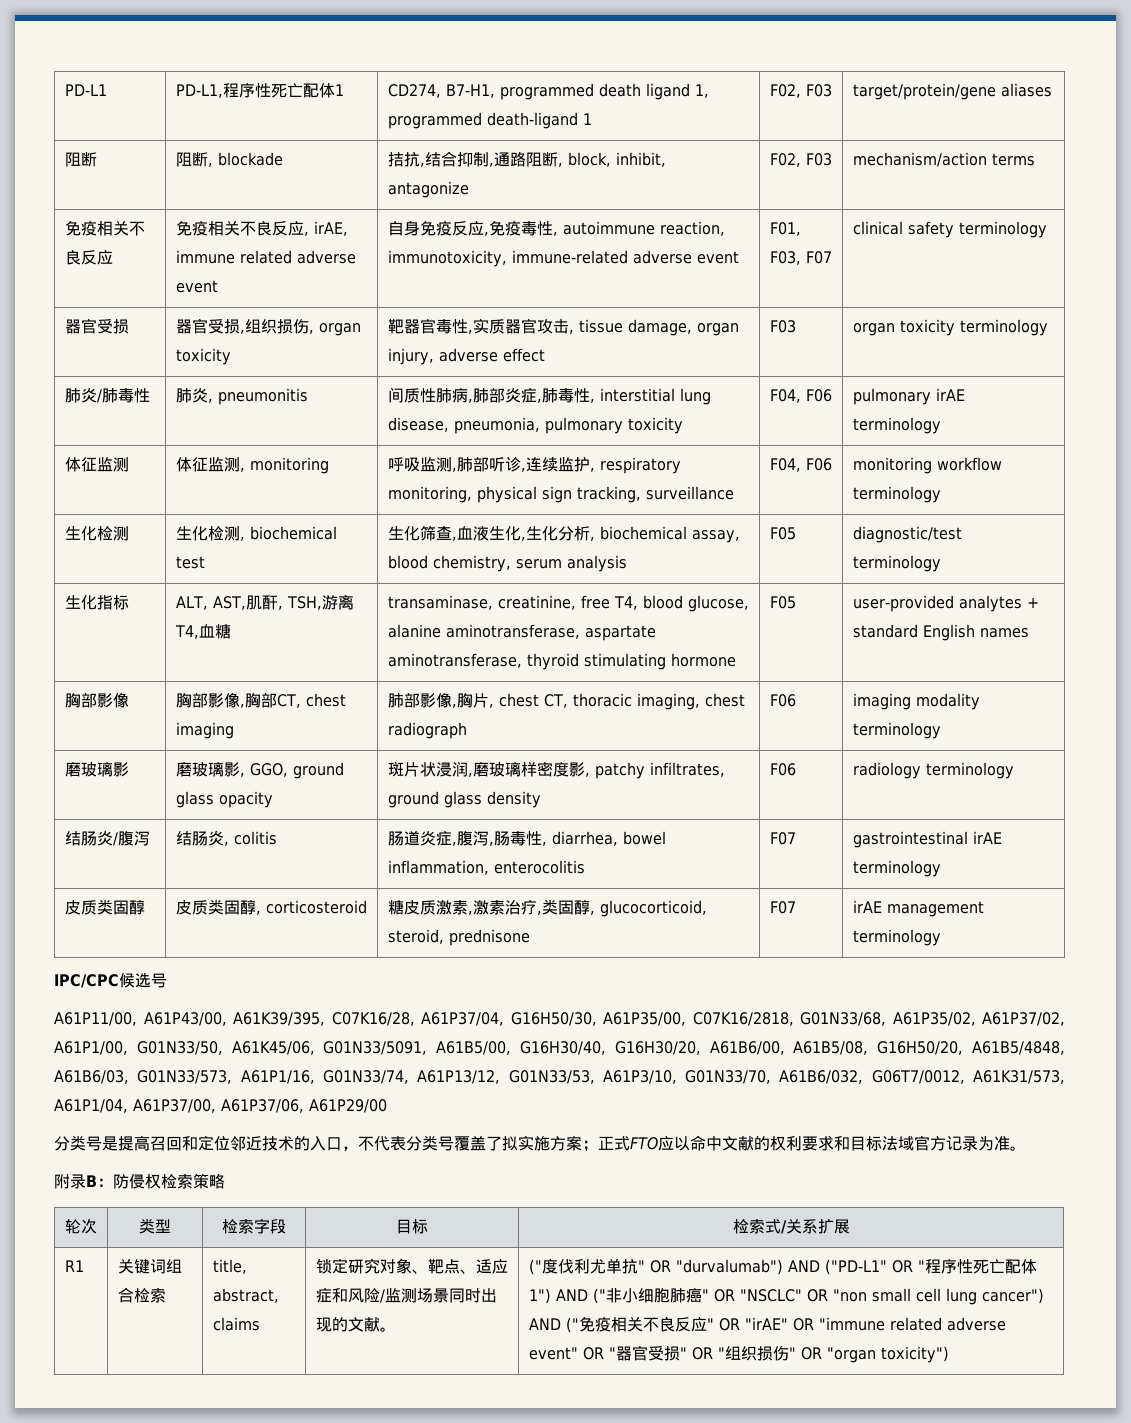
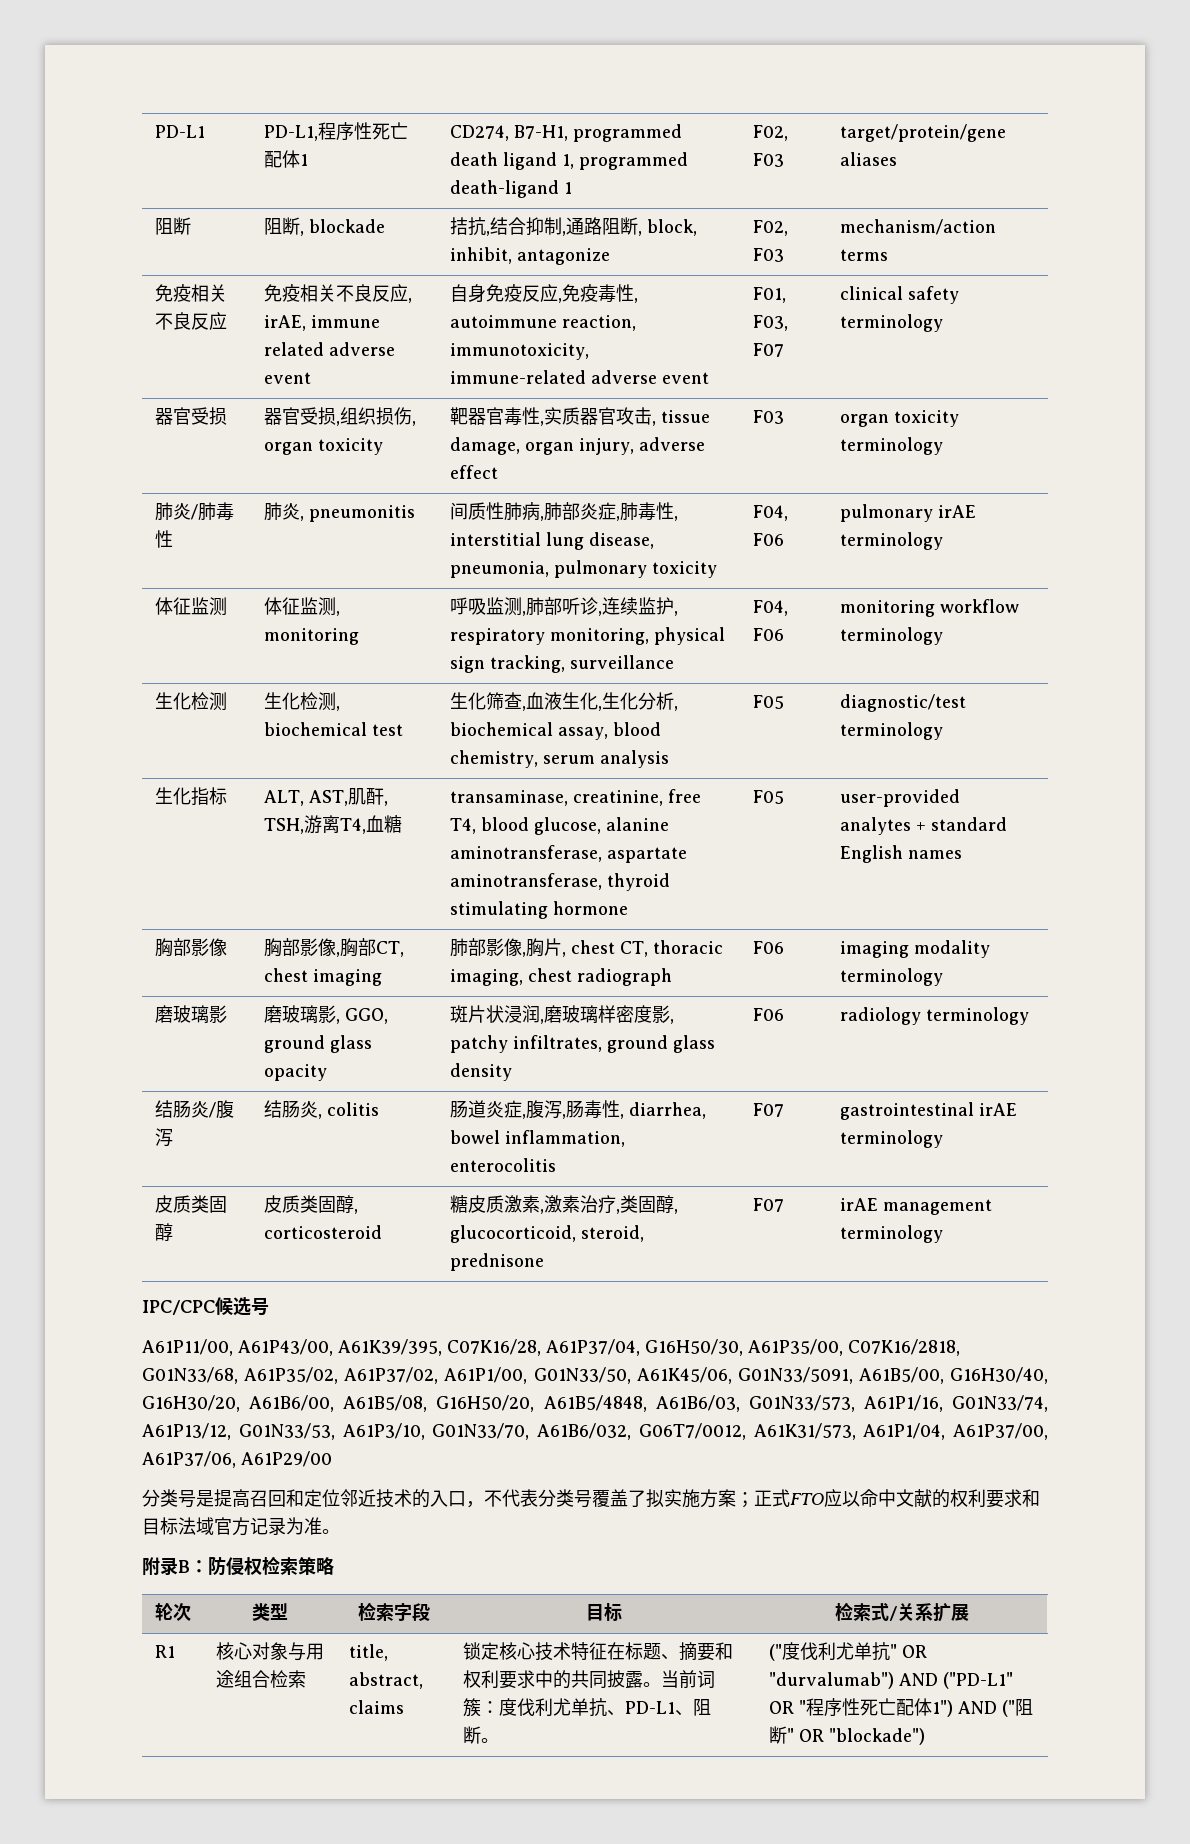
[117,1259,166,1274] 关键词 -> [215,1642,324,1661] [215,1670,234,1688] 核心对象与用途
[347,1258,508,1274] [315,1287,497,1303] [315,1317,380,1332] 研究对象、靶点、适应症和风险/监测场景同时出现的文献 -> [498,1642,733,1661] [462,1670,715,1689] [462,1698,711,1717] [462,1726,481,1744] 核心技术特征在标题、摘要和权利要求中的共同披露。当前词簇：度伐利尤单抗、PD-L1、阻断
[605,1287,1044,1305] [528,1316,1006,1333] [528,1345,949,1363] 非小细胞肺癌" OR "NSCLC" OR "non small cell lung cancer") AND ("免疫相关不良反应" OR "irAE" OR "immune related adverse event" OR "器官受损" OR "组织损伤" OR "organ toxicity") -> [1014,1698,1033,1716] [768,1726,925,1745] 阻断" OR "blockade")

